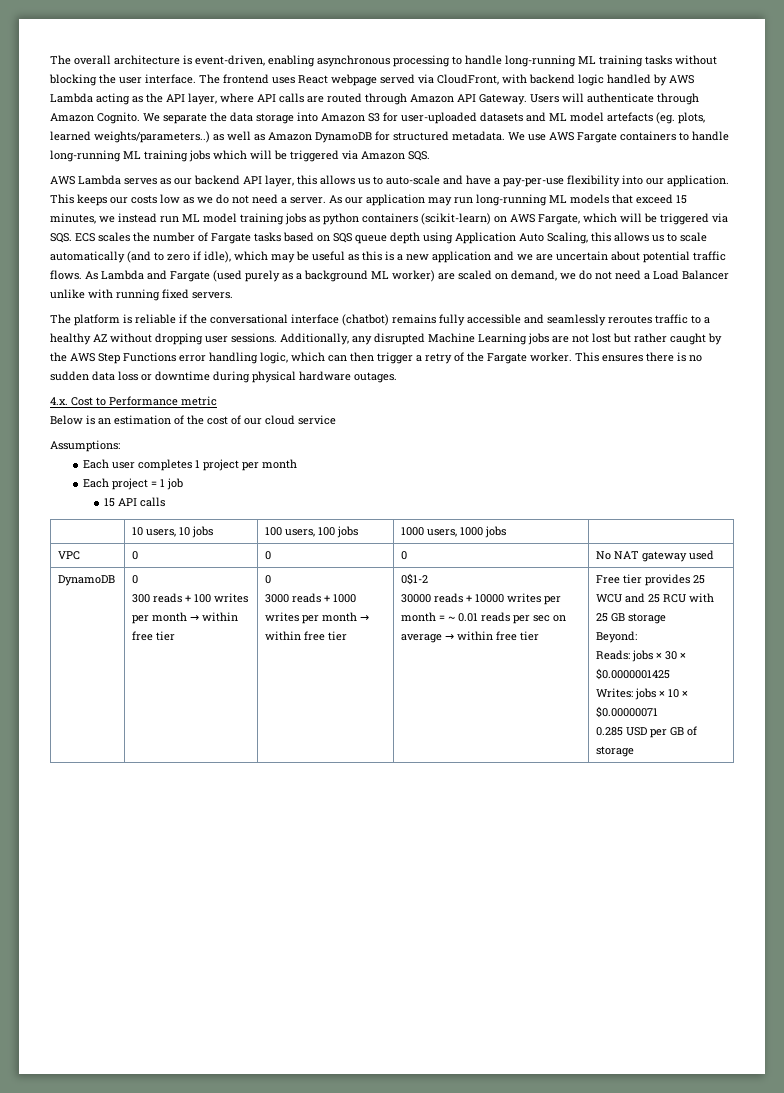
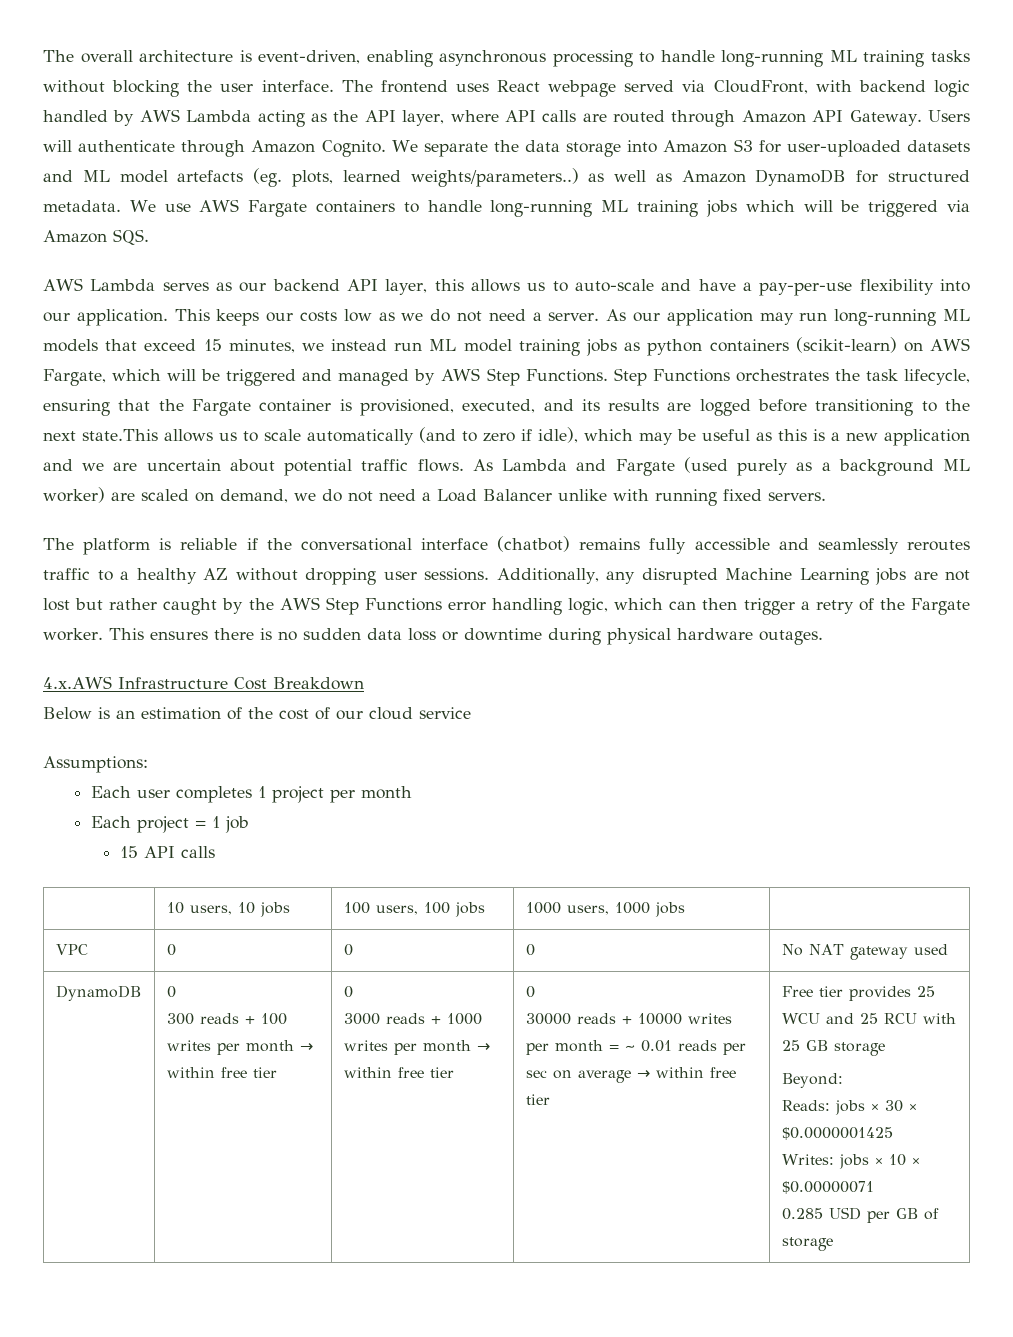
[712,213,728,223] [50,232,611,244] via SQS. ECS scales the number of Fargate tasks based on SQS queue depth using Application Auto Scaling, this -> [302,368,970,386] [43,399,970,416] [43,429,158,441] and managed by AWS Step Functions. Step Functions orchestrates the task lifecycle, ensuring that the Fargate container is provisioned, executed, and its results are logged before transitioning to the next state.This
[50,396,217,406] 4.x. Cost to Performance metric -> [43,676,364,690] 4.x.AWS Infrastructure Cost Breakdown
[401,573,429,585] 0$1-2 -> [525,986,535,998] 0

